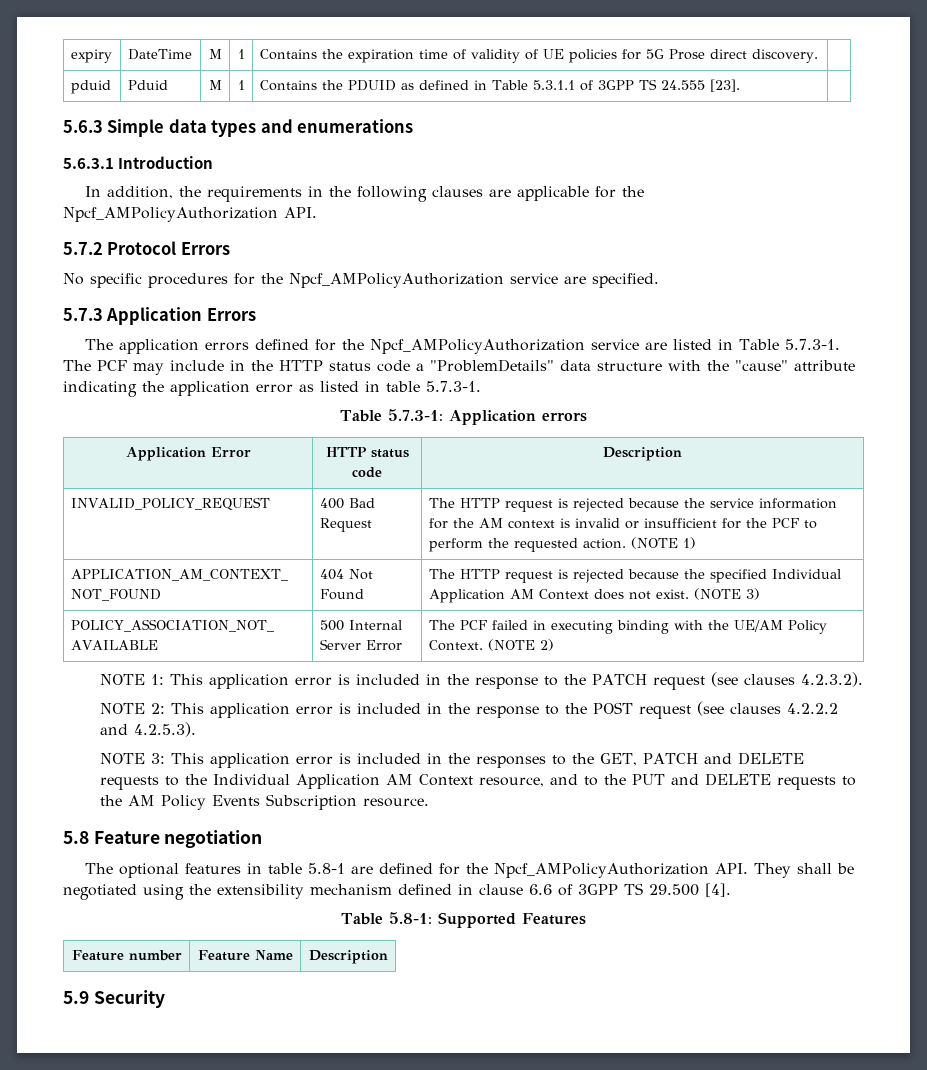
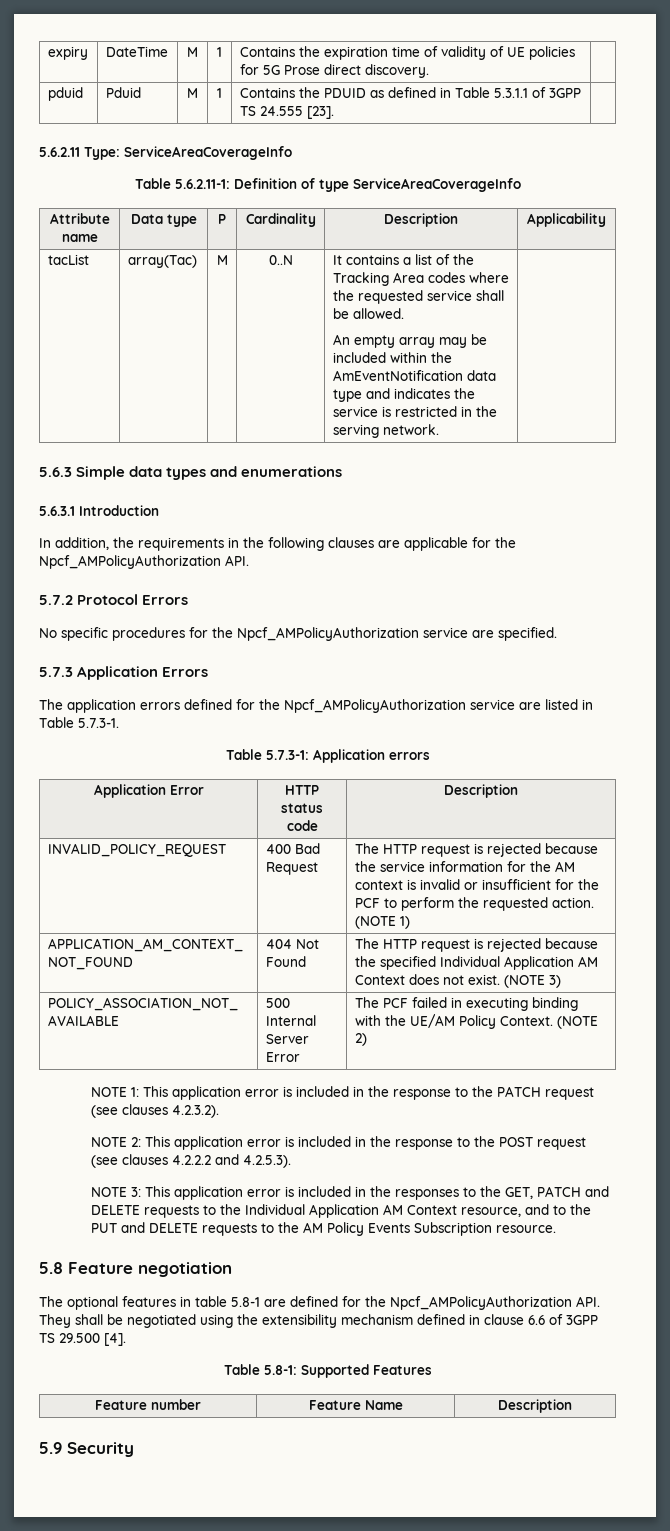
(740, 85) none -> [39,146,292,160] [134,178,521,192] [49,213,110,224] [61,234,98,242] [130,214,197,227] [218,214,226,224] [245,213,316,227] [384,213,459,227] [527,213,606,227] [47,254,89,265] [127,255,197,268] [216,255,228,265] [268,255,293,265] [332,254,474,265] [332,272,509,286] [332,290,504,304] [332,308,404,319] [332,334,487,348] [332,352,452,363] [332,370,496,381] [332,388,475,402] [332,406,497,417] [332,424,439,438] // 5.6.2.11 Type: ServiceAreaCoverageInfo // Table 5.6.2.11-1: Definition of type ServiceAreaCoverageInfo // Attribute name | Data type | P | Cardinality | Description | Applicability // tacList | array(Tac) | M | 0..N | It contains a list of the Tracking Area codes where the requested service shall be allowed. // An empty array may be included within the AmEventNotification data type and indicates the service is restricted in the serving network. |
[63,359,855,375] [63,381,481,397] The PCF may include in the HTTP status code a "ProblemDetails" data structure with the "cause" attribute indicating the application error as listed in table 5.7.3-1. -> (119, 723) none

